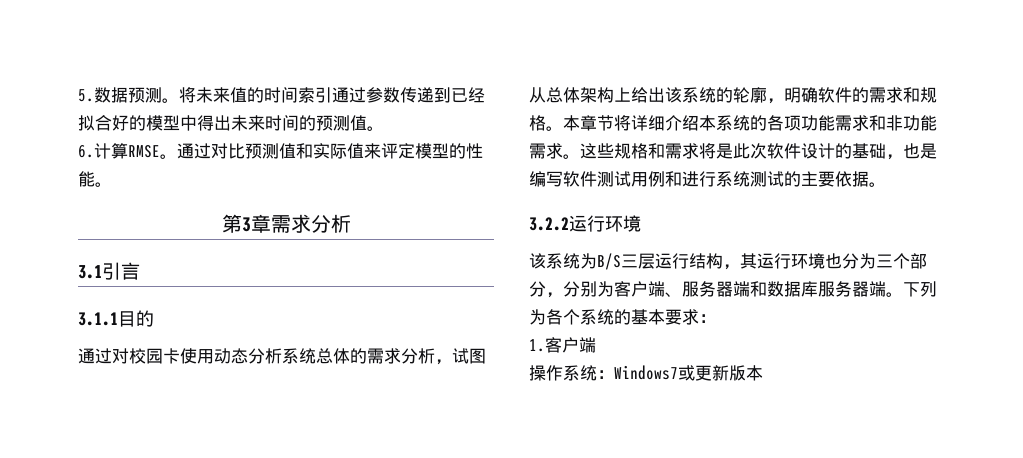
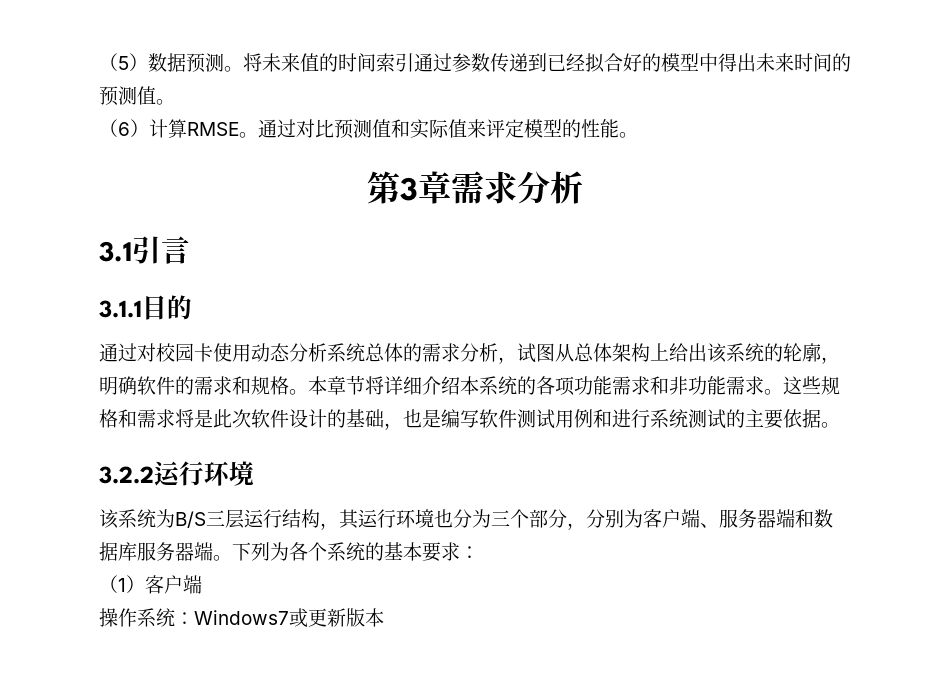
[78,89,94,102] 5. -> [99,53,148,71] （5）
[78,145,94,158] 6. -> [99,119,149,137] （6）
[529,339,545,352] 1. -> [99,575,145,593] （1）

